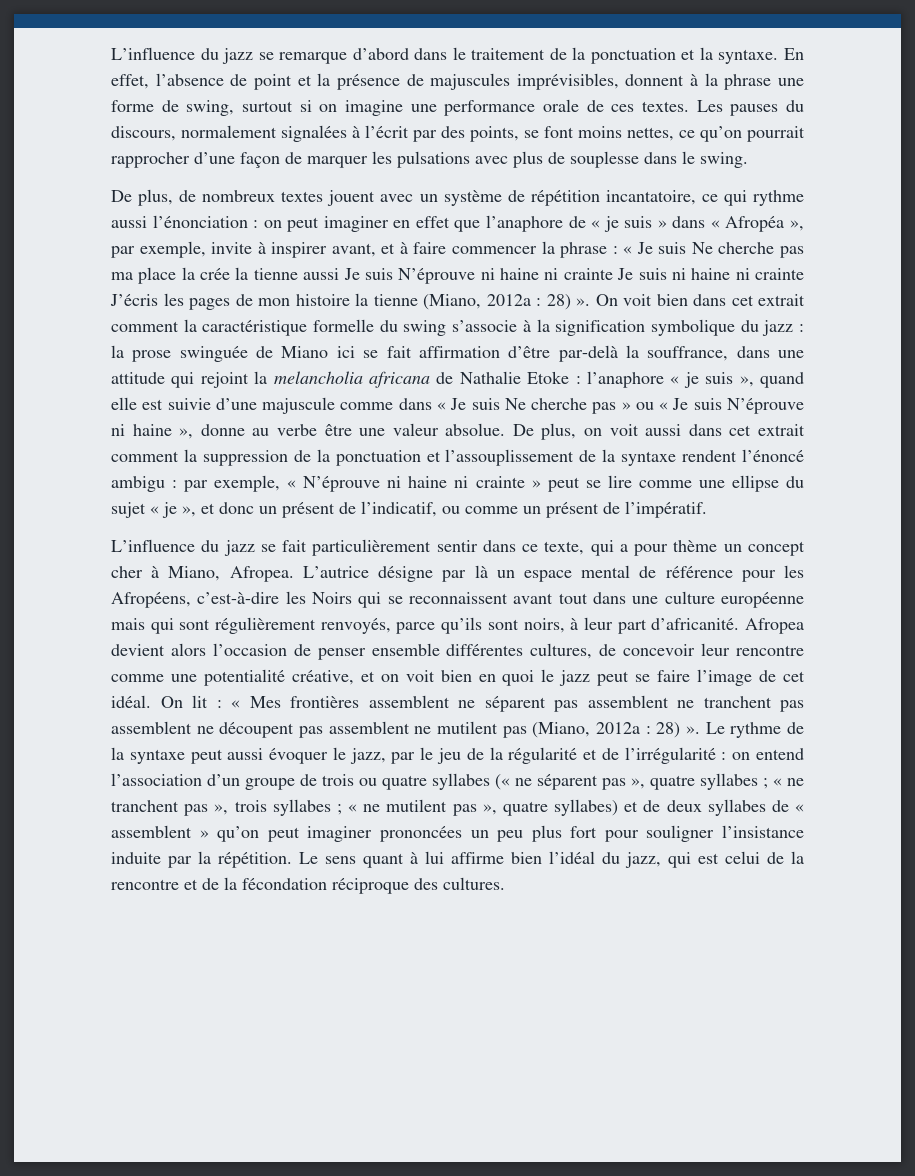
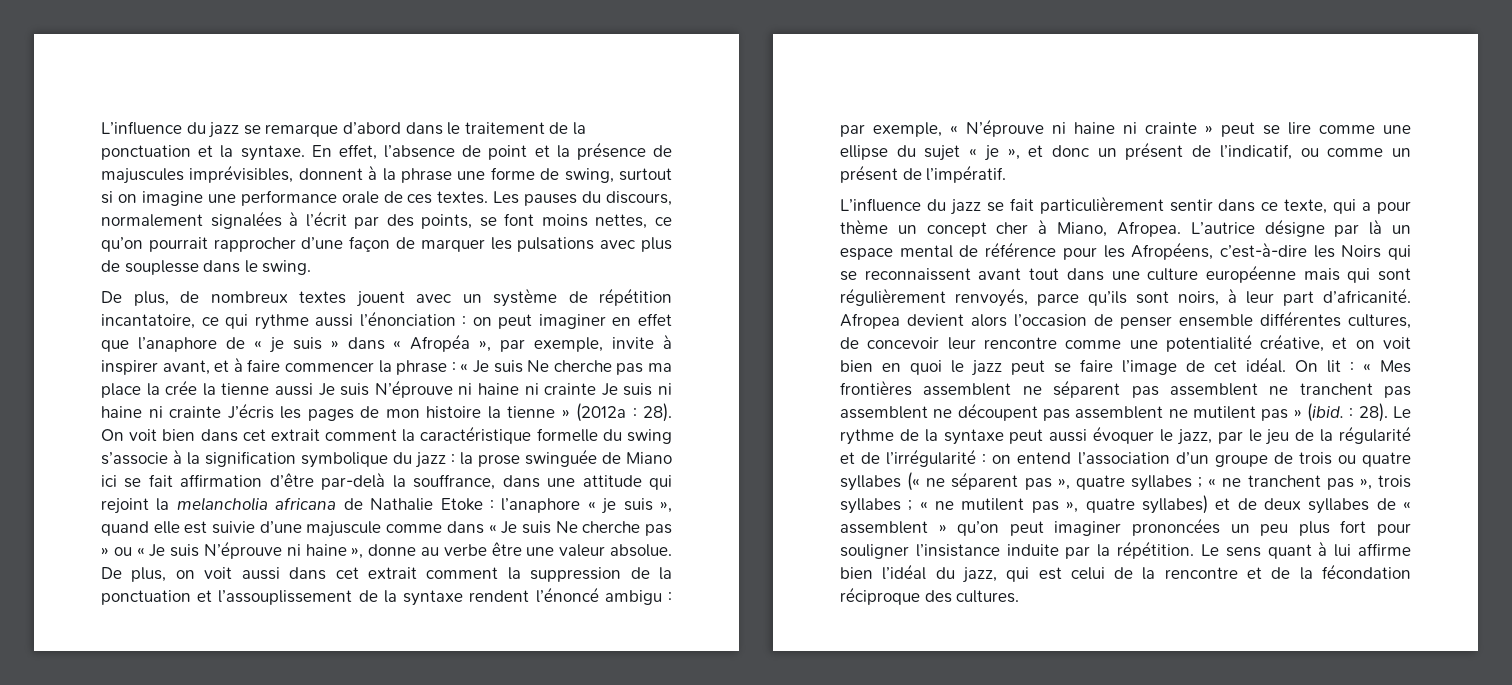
[423,294,590,310] (Miano, 2012a : 28) ». -> [561,403,672,422] » (2012a : 28).
[532,722,700,738] (Miano, 2012a : 28) ». -> [1293,403,1388,422] » (ibid. : 28).

